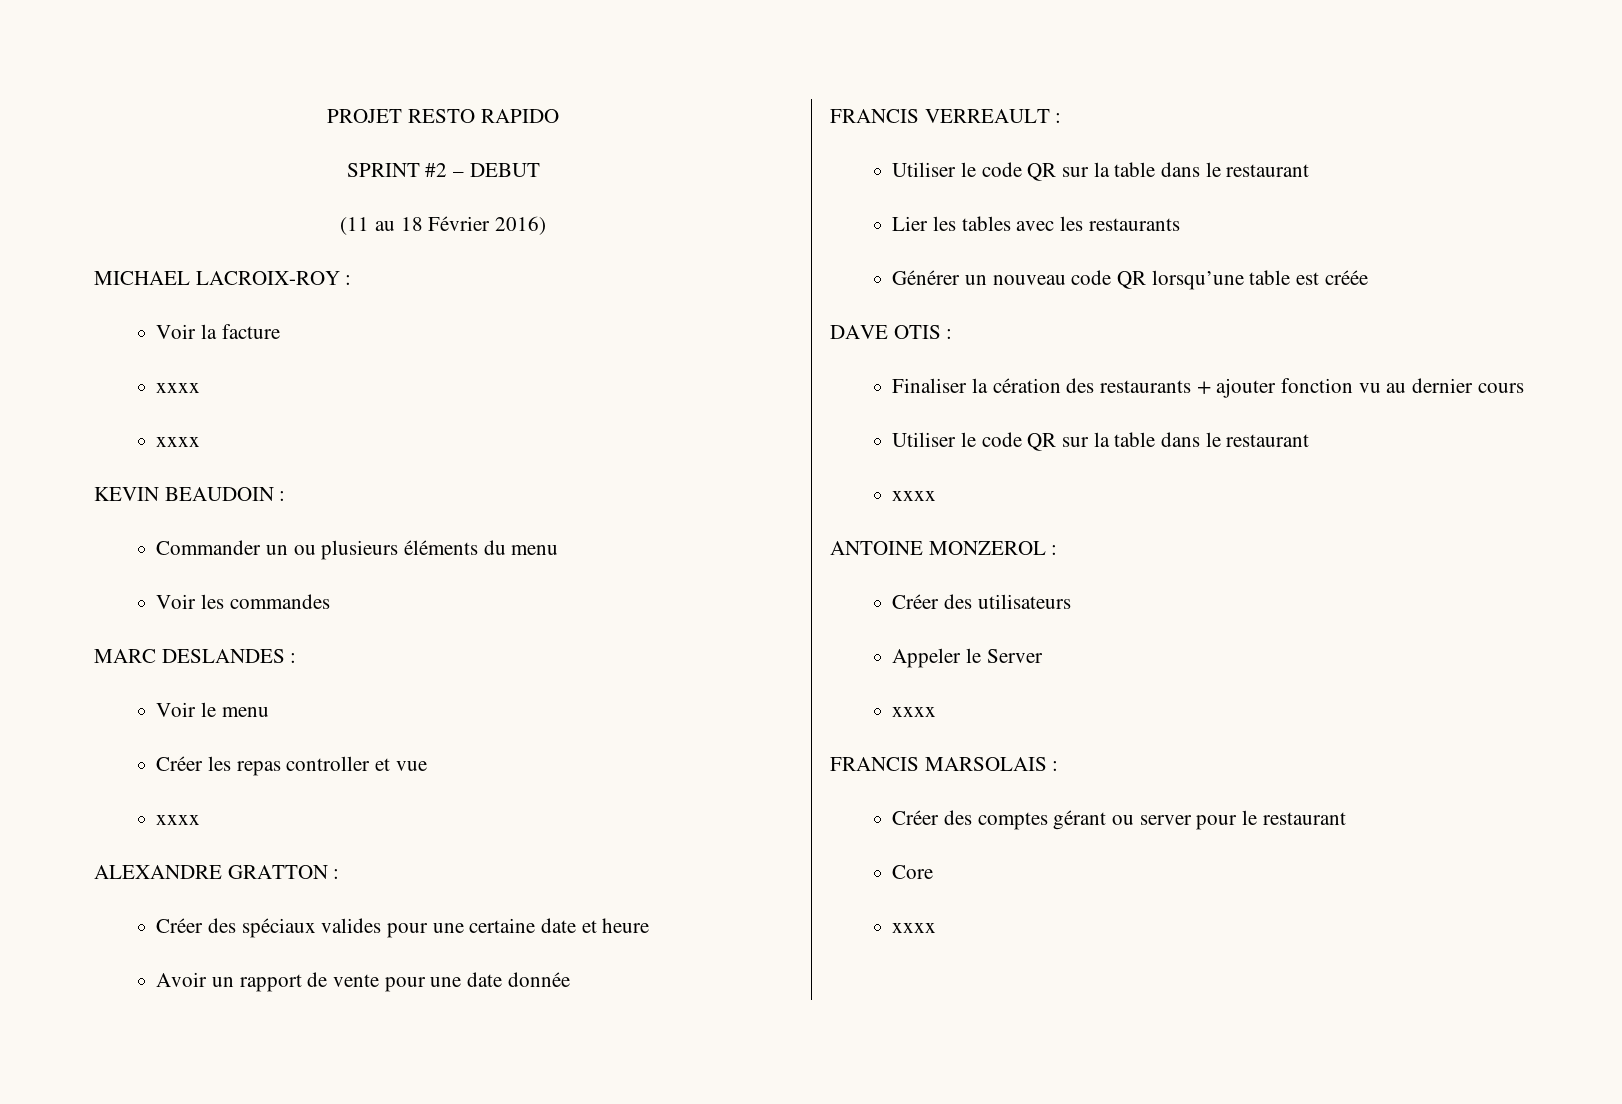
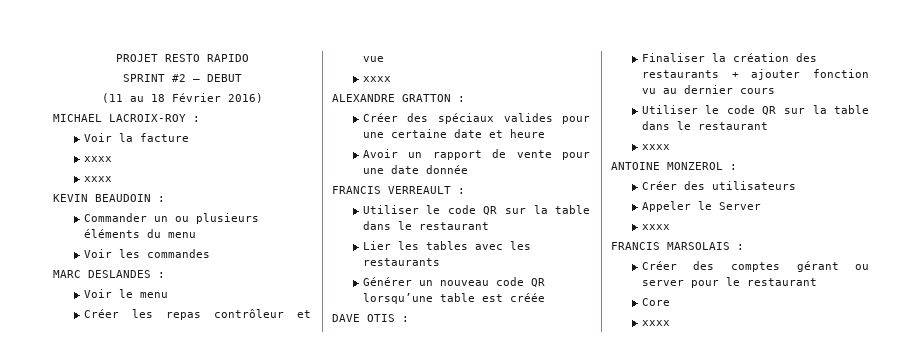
[286,756,371,771] controller -> [213,309,284,318] contrôleur
[992,378,1061,393] cération -> [732,53,789,62] création

